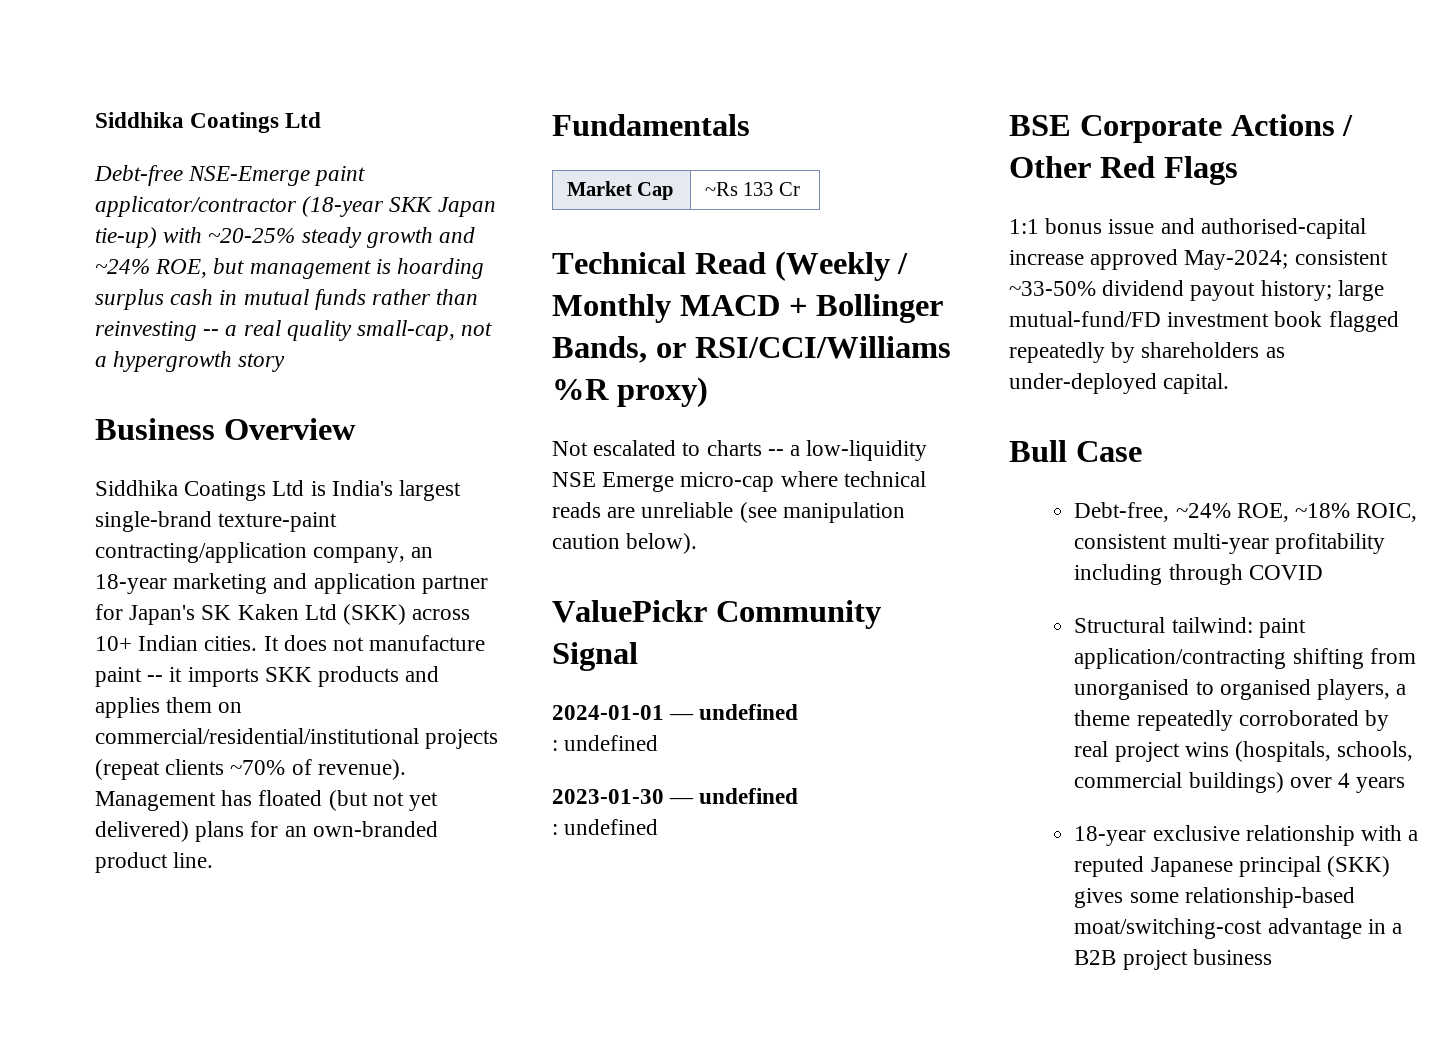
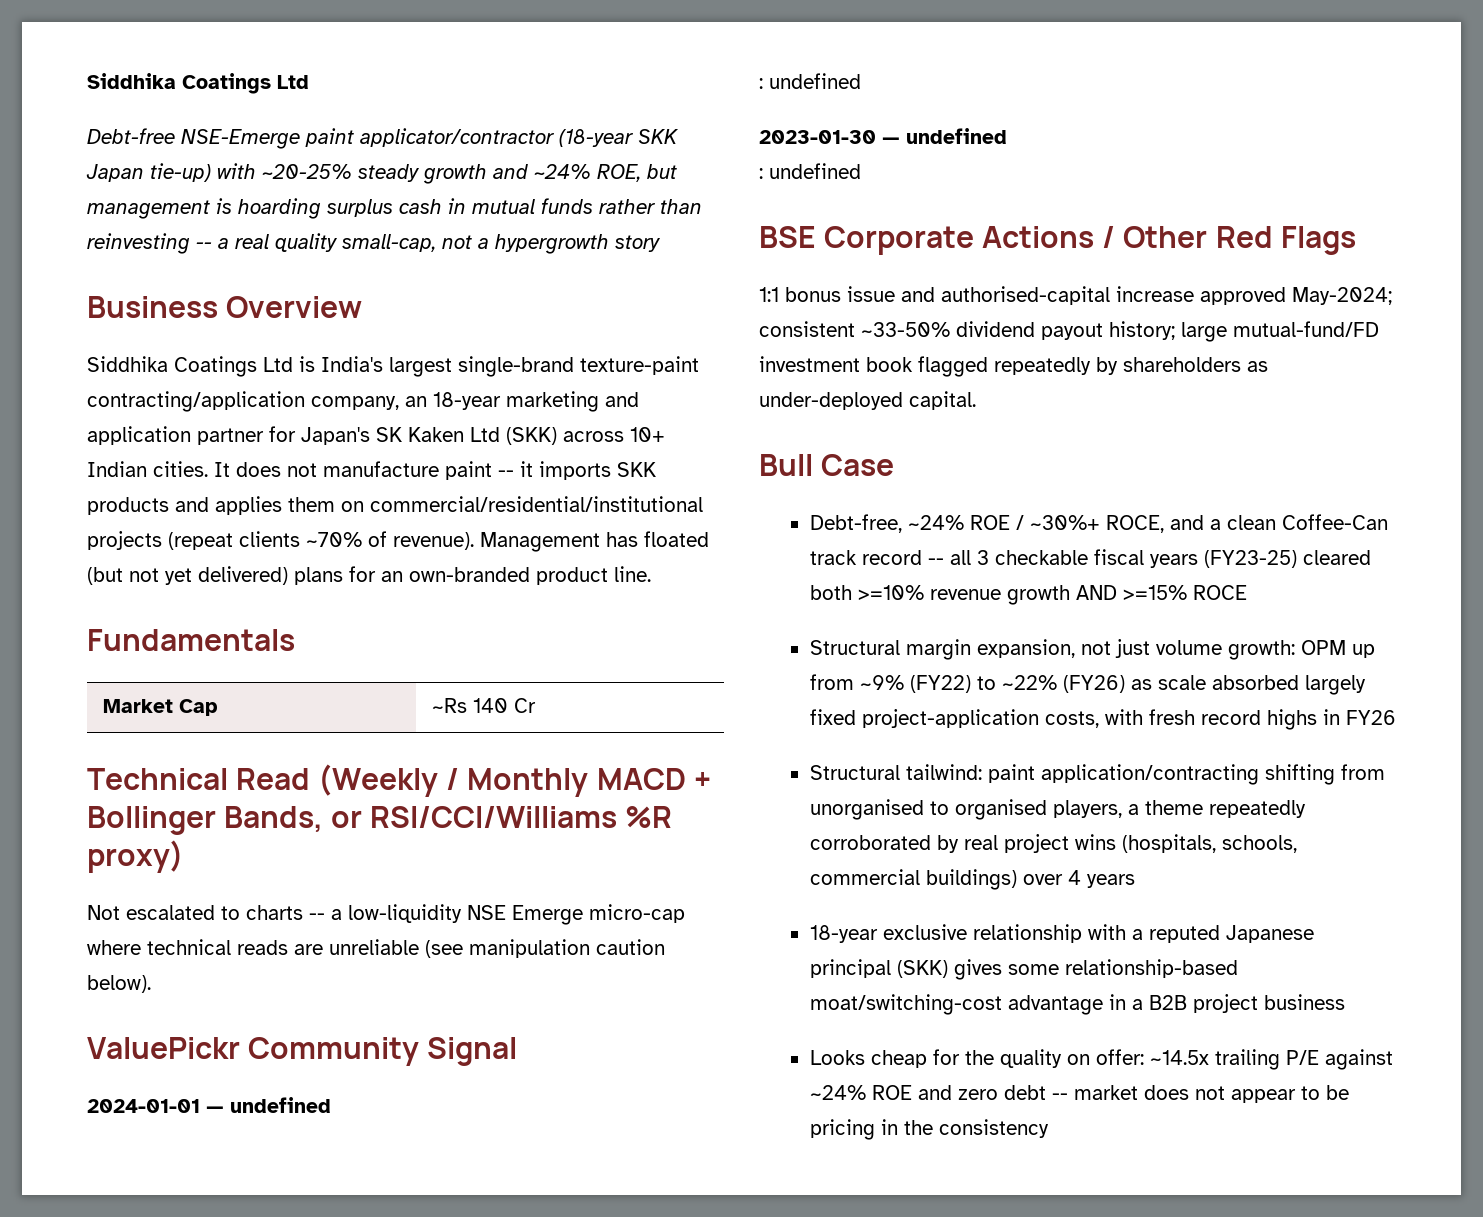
[743,182,774,196] 133 -> [472,698,508,713] 140
[1236,503,1418,522] [1074,533,1385,554] [1074,564,1323,585] ROE, ~18% ROIC, consistent multi-year profitability including through COVID -> [969,514,1388,533] [809,549,1371,568] [809,585,1247,605] [809,639,1375,660] [809,674,1366,695] [809,709,1396,730] ROE / ~30%+ ROCE, and a clean Coffee-Can track record -- all 3 checkable fiscal years (FY23-25) cleared both >=10% revenue growth AND >=15% ROCE // Structural margin expansion, not just volume growth: OPM up from ~9% (FY22) to ~22% (FY26) as scale absorbed largely fixed project-application costs, with fresh record highs in FY26
(1272, 957) none -> [809,1049,1393,1070] [809,1085,1349,1103] [809,1119,1049,1140] // Looks cheap for the quality on offer: ~14.5x trailing P/E against ~24% ROE and zero debt -- market does not appear to be pricing in the consistency

